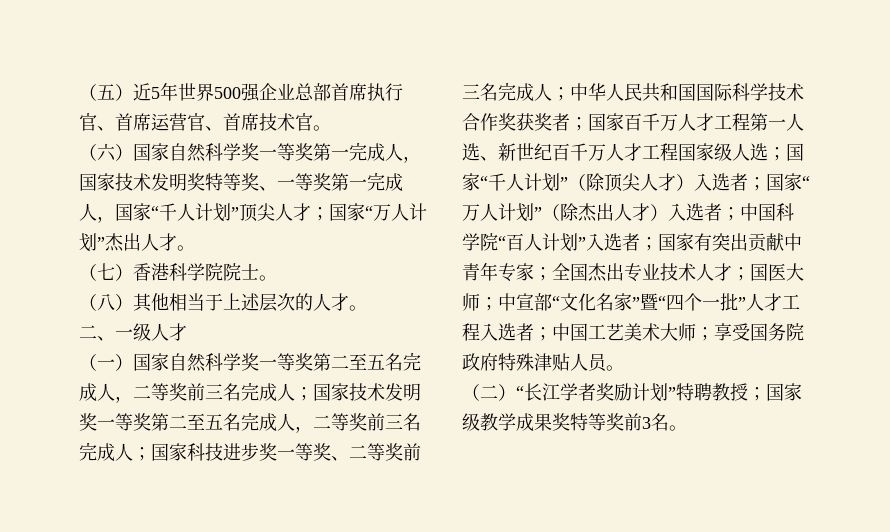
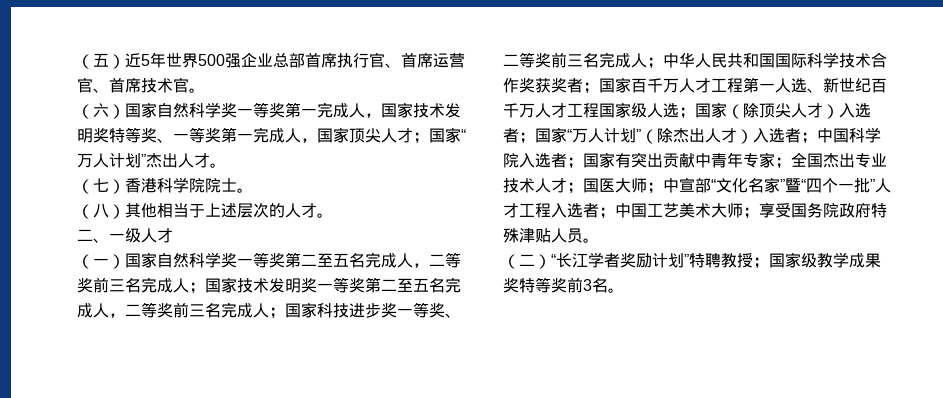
[151,203,239,222] “千人计划” -> (349, 135) none
[480,173,568,192] “千人计划” -> (727, 110) none
[498,233,586,252] “百人计划” -> (519, 160) none

